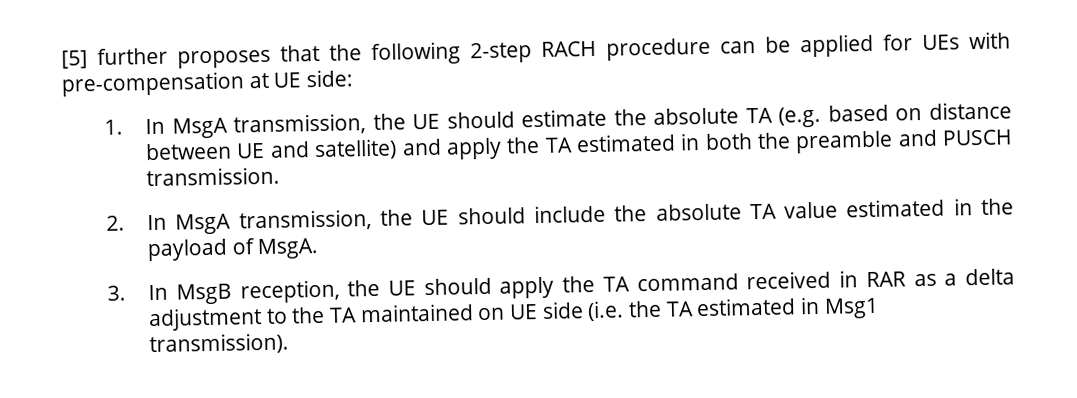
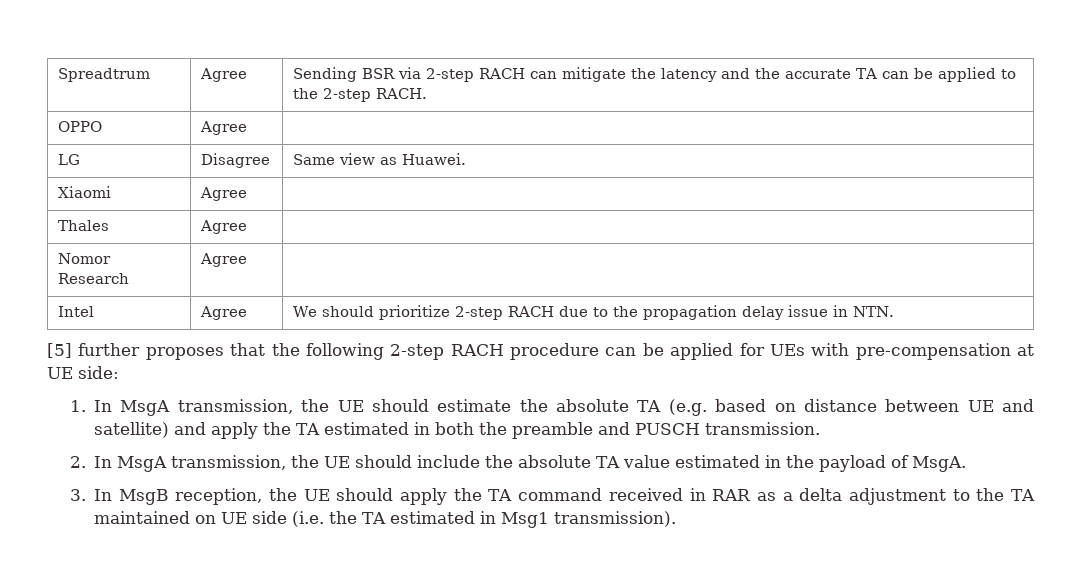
(61, 59) none -> [57,68,150,82] [199,68,247,82] [292,67,1016,82] [292,88,427,102] [57,121,102,132] [199,121,247,135] [57,154,80,165] [200,153,270,168] [292,153,466,165] [57,186,111,198] [199,187,247,201] [57,220,109,231] [199,220,247,234] [57,253,111,264] [57,273,129,284] [199,253,247,267] [57,306,94,317] [199,306,247,320] [292,305,894,320] Spreadtrum | Agree | Sending BSR via 2-step RACH can mitigate the latency and the accurate TA can be applied to the 2-step RACH. // OPPO | Agree | // LG | Disagree | Same view as Huawei. // Xiaomi | Agree | // Thales | Agree | // Nomor Research | Agree | // Intel | Agree | We should prioritize 2-step RACH due to the propagation delay issue in NTN. //

